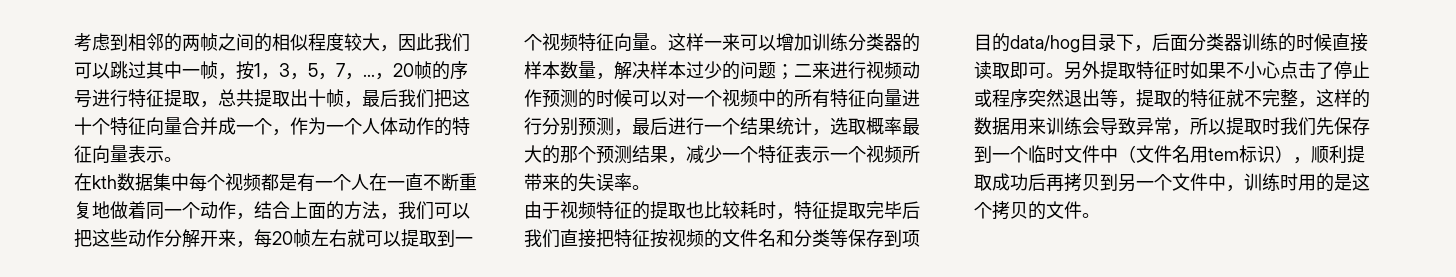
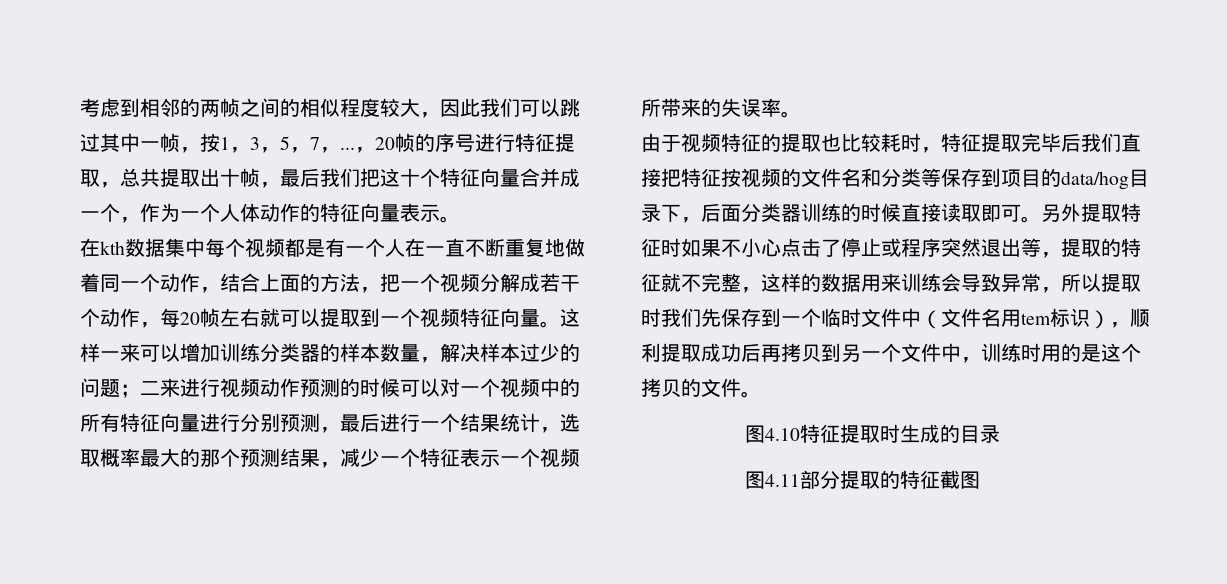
[398,201,470,220] [74,229,236,248] 我们可以把这些动作分解开来 -> [380,273,580,293] [80,308,140,327] 把一个视频分解成若干个动作
(1100, 215) none -> [745,424,1001,443] [745,470,981,489] // 图4.10特征提取时生成的目录 // 图4.11部分提取的特征截图

